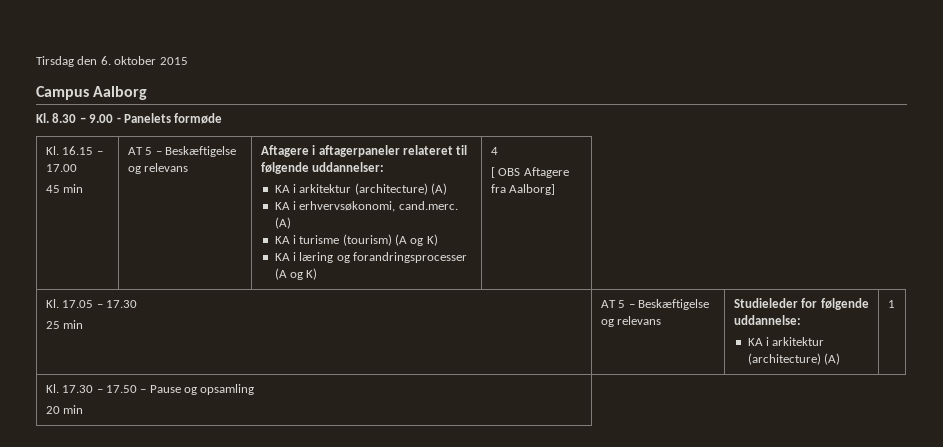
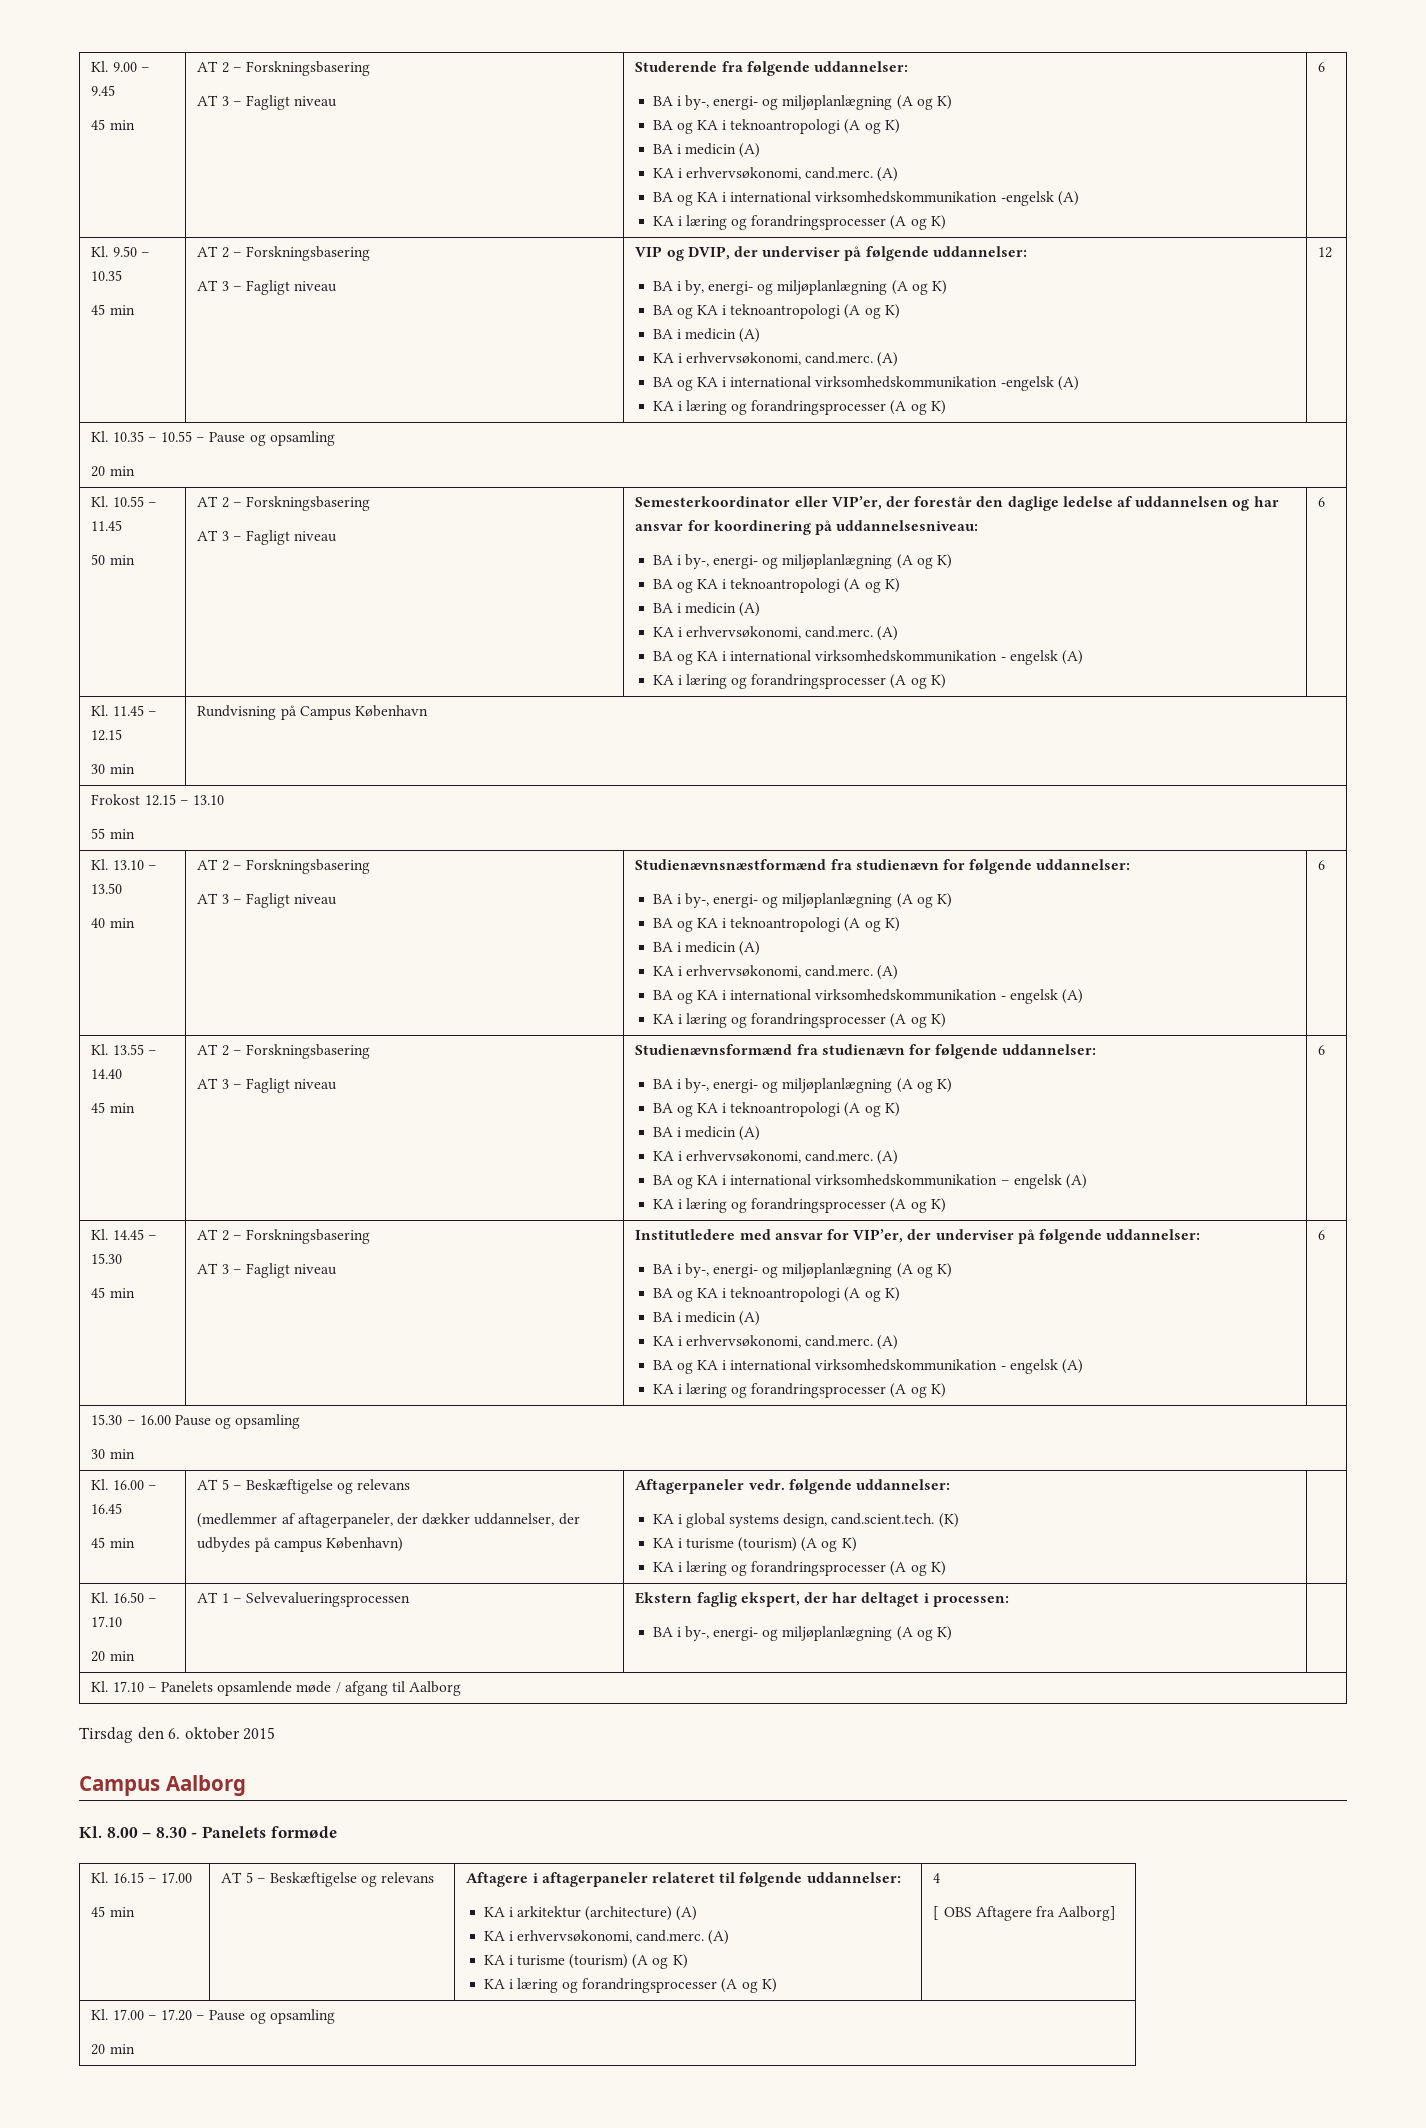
(36, 61) none -> [91,61,150,72] [91,85,116,96] [91,119,135,130] [197,61,371,76] [197,95,338,110] [635,61,909,76] [652,95,953,110] [652,119,900,134] [652,143,761,158] [652,167,899,182] [652,191,1079,206] [652,215,946,230] [1318,62,1326,72] [91,246,150,257] [91,270,123,281] [91,304,135,315] [197,246,371,261] [197,280,338,295] [635,246,1027,261] [652,280,948,295] [652,304,900,319] [652,328,761,343] [652,352,899,367] [652,376,1079,391] [652,400,946,415] [1318,247,1333,258] [91,431,335,446] [91,466,135,477] [91,496,157,507] [91,520,123,531] [91,554,135,565] [197,496,371,511] [197,530,338,545] [635,496,1279,511] [635,520,979,535] [652,554,953,569] [652,578,900,593] [652,602,761,617] [652,626,899,641] [652,650,1084,665] [652,674,946,689] [1318,497,1326,507] [91,705,157,716] [91,729,123,741] [91,764,135,774] [197,705,429,720] [91,794,225,806] [91,828,135,839] [91,859,157,870] [91,883,123,894] [91,918,135,928] [197,859,371,874] [197,893,338,908] [635,859,1131,874] [652,893,953,908] [652,917,900,932] [652,941,761,956] [652,965,899,980] [652,989,1084,1004] [652,1013,946,1028] [1318,860,1326,870] [91,1044,157,1055] [91,1069,123,1079] [91,1102,135,1113] [197,1044,371,1059] [197,1078,338,1093] [635,1044,1097,1059] [652,1078,953,1093] [652,1102,900,1117] [652,1126,761,1141] [652,1150,899,1165] [652,1174,1088,1189] [652,1198,946,1213] [1318,1045,1326,1055] [91,1229,157,1240] [91,1253,123,1264] [91,1287,135,1298] [197,1229,371,1244] [197,1263,338,1278] [635,1229,1201,1244] [652,1263,953,1278] [652,1287,900,1302] [652,1311,761,1326] [652,1335,899,1350] [652,1359,1084,1374] [652,1383,946,1398] [1318,1230,1326,1240] [91,1414,301,1429] [91,1449,135,1459] [91,1479,157,1490] [91,1503,123,1514] [91,1537,135,1548] [197,1479,411,1494] [197,1513,580,1528] [197,1537,404,1552] [635,1479,951,1494] [652,1513,959,1528] [652,1537,857,1552] [652,1561,946,1576] [91,1592,157,1603] [91,1616,123,1627] [91,1651,135,1662] [197,1592,411,1607] [635,1592,1009,1607] [652,1626,953,1641] [91,1681,462,1696] Kl. 9.00 – 9.45 // 45 min | AT 2 – Forskningsbasering // AT 3 – Fagligt niveau | Studerende fra følgende uddannelser: // BA i by-, energi- og miljøplanlægning (A og K) // BA og KA i teknoantropologi (A og K) // BA i medicin (A) // KA i erhvervsøkonomi, cand.merc. (A) // BA og KA i international virksomhedskommunikation -engelsk (A) // KA i læring og forandringsprocesser (A og K) | 6 // Kl. 9.50 – 10.35 // 45 min | AT 2 – Forskningsbasering // AT 3 – Fagligt niveau | VIP og DVIP, der underviser på følgende uddannelser: // BA i by, energi- og miljøplanlægning (A og K) // BA og KA i teknoantropologi (A og K) // BA i medicin (A) // KA i erhvervsøkonomi, cand.merc. (A) // BA og KA i international virksomhedskommunikation -engelsk (A) // KA i læring og forandringsprocesser (A og K) | 12 // Kl. 10.35 – 10.55 – Pause og opsamling // 20 min // Kl. 10.55 – 11.45 // 50 min | AT 2 – Forskningsbasering // AT 3 – Fagligt niveau | Semesterkoordinator eller VIP’er, der forestår den daglige ledelse af uddannelsen og har ansvar for koordinering på uddannelsesniveau: // BA i by-, energi- og miljøplanlægning (A og K) // BA og KA i teknoantropologi (A og K) // BA i medicin (A) // KA i erhvervsøkonomi, cand.merc. (A) // BA og KA i international virksomhedskommunikation - engelsk (A) // KA i læring og forandringsprocesser (A og K) | 6 // Kl. 11.45 – 12.15 // 30 min | Rundvisning på Campus København // Frokost 12.15 – 13.10 // 55 min // Kl. 13.10 – 13.50 // 40 min | AT 2 – Forskningsbasering // AT 3 – Fagligt niveau | Studienævnsnæstformænd fra studienævn for følgende uddannelser: // BA i by-, energi- og miljøplanlægning (A og K) // BA og KA i teknoantropologi (A og K) // BA i medicin (A) // KA i erhvervsøkonomi, cand.merc. (A) // BA og KA i international virksomhedskommunikation - engelsk (A) // KA i læring og forandringsprocesser (A og K) | 6 // Kl. 13.55 – 14.40 // 45 min | AT 2 – Forskningsbasering // AT 3 – Fagligt niveau | Studienævnsformænd fra studienævn for følgende uddannelser: // BA i by-, energi- og miljøplanlægning (A og K) // BA og KA i teknoantropologi (A og K) // BA i medicin (A) // KA i erhvervsøkonomi, cand.merc. (A) // BA og KA i international virksomhedskommunikation – engelsk (A) // KA i læring og forandringsprocesser (A og K) | 6 // Kl. 14.45 – 15.30 // 45 min | AT 2 – Forskningsbasering // AT 3 – Fagligt niveau | Institutledere med ansvar for VIP’er, der underviser på følgende uddannelser: // BA i by-, energi- og miljøplanlægning (A og K) // BA og KA i teknoantropologi (A og K) // BA i medicin (A) // KA i erhvervsøkonomi, cand.merc. (A) // BA og KA i international virksomhedskommunikation - engelsk (A) // KA i læring og forandringsprocesser (A og K) | 6 // 15.30 – 16.00 Pause og opsamling // 30 min // Kl. 16.00 – 16.45 // 45 min | AT 5 – Beskæftigelse og relevans // (medlemmer af aftagerpaneler, der dækker uddannelser, der udbydes på campus København) | Aftagerpaneler vedr. følgende uddannelser: // KA i global systems design, cand.scient.tech. (K) // KA i turisme (tourism) (A og K) // KA i læring og forandringsprocesser (A og K) | // Kl. 16.50 – 17.10 // 20 min | AT 1 – Selvevalueringsprocessen | Ekstern faglig ekspert, der har deltaget i processen: // BA i by-, energi- og miljøplanlægning (A og K) | // Kl. 17.10 – Panelets opsamlende møde / afgang til Aalborg //
[52,113,114,123] 8.30 – 9.00 -> [106,1827,187,1838] 8.00 – 8.30
[62,300,137,308] [45,320,84,329] [600,299,709,310] [600,316,662,327] [733,298,869,310] [733,315,801,325] [747,337,825,346] [747,353,840,365] [887,300,895,308] [45,384,137,393] 17.05 – 17.30 // 25 min | AT 5 – Beskæftigelse og relevans | Studieleder for følgende uddannelse: // KA i arkitektur (architecture) (A) | 1 // Kl. 17.30 – 17.50 -> [112,2009,193,2021] 17.00 – 17.20

